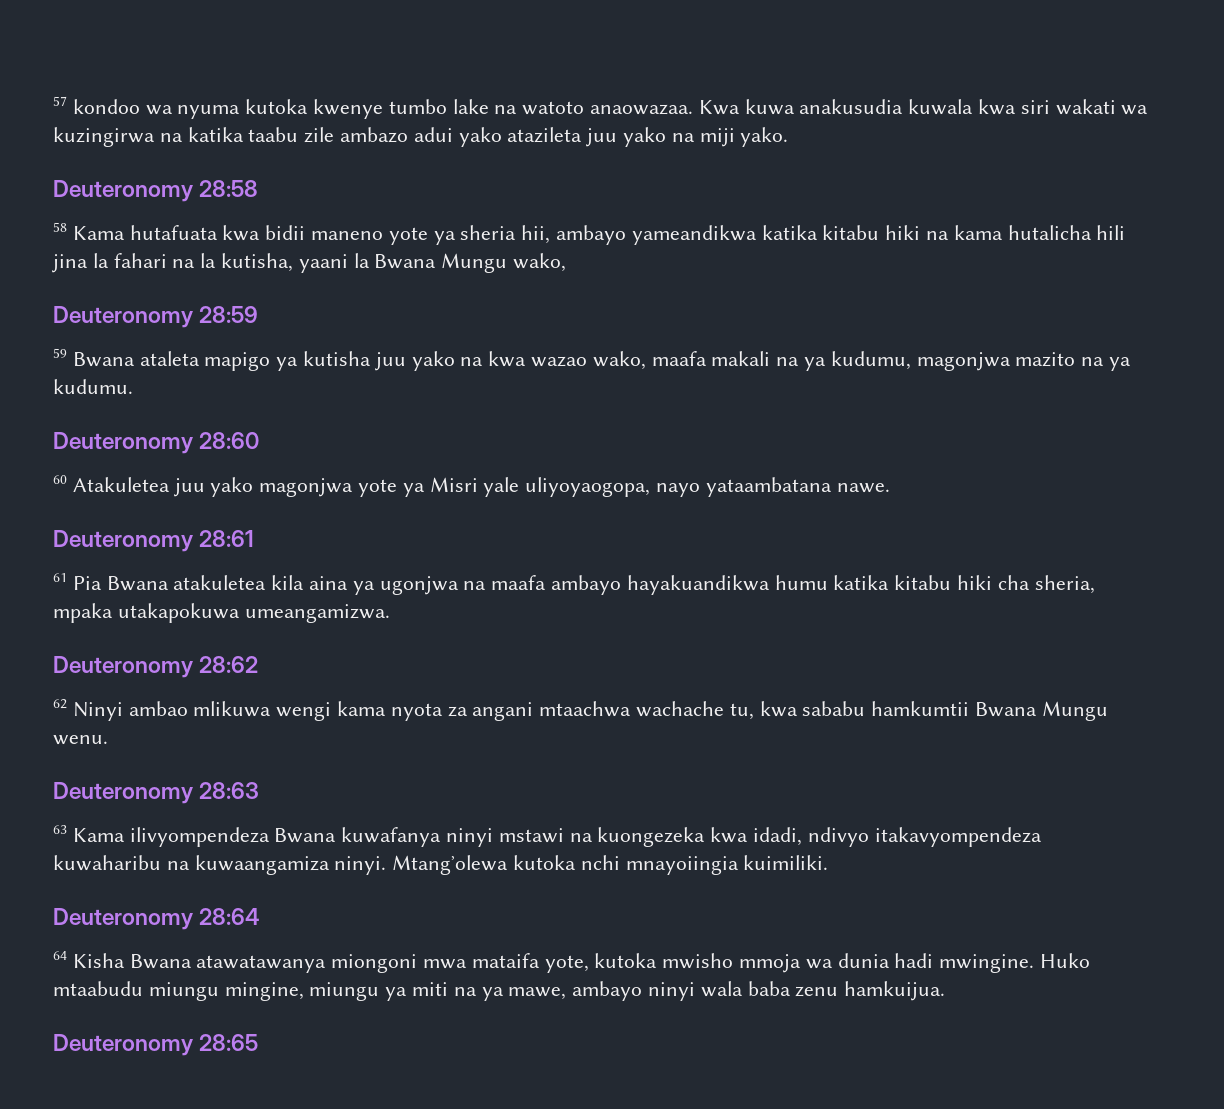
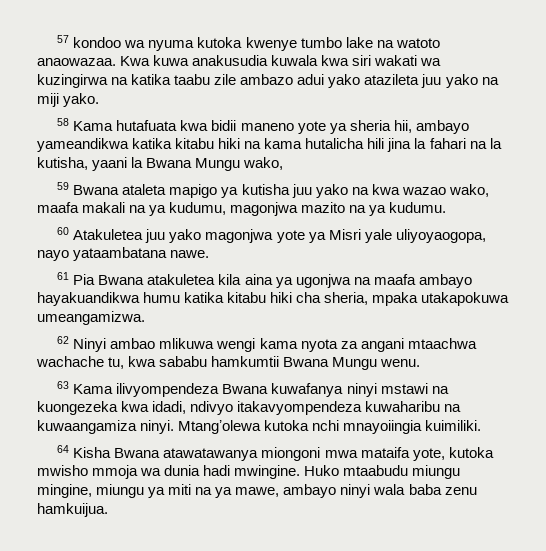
[53,180,259,202] // Deuteronomy 28:58 -> (100, 100) none
[53,306,259,328] // Deuteronomy 28:59 -> (284, 163) none
[53,432,260,454] // Deuteronomy 28:60 -> (447, 207) none
[53,530,255,552] // Deuteronomy 28:61 -> (210, 254) none
[53,656,259,678] // Deuteronomy 28:62 -> (145, 318) none
[53,782,260,804] // Deuteronomy 28:63 -> (421, 363) none
[53,908,260,930] // Deuteronomy 28:64 -> (482, 425) none
[53,1034,259,1056] // Deuteronomy 28:65 -> (108, 510) none

